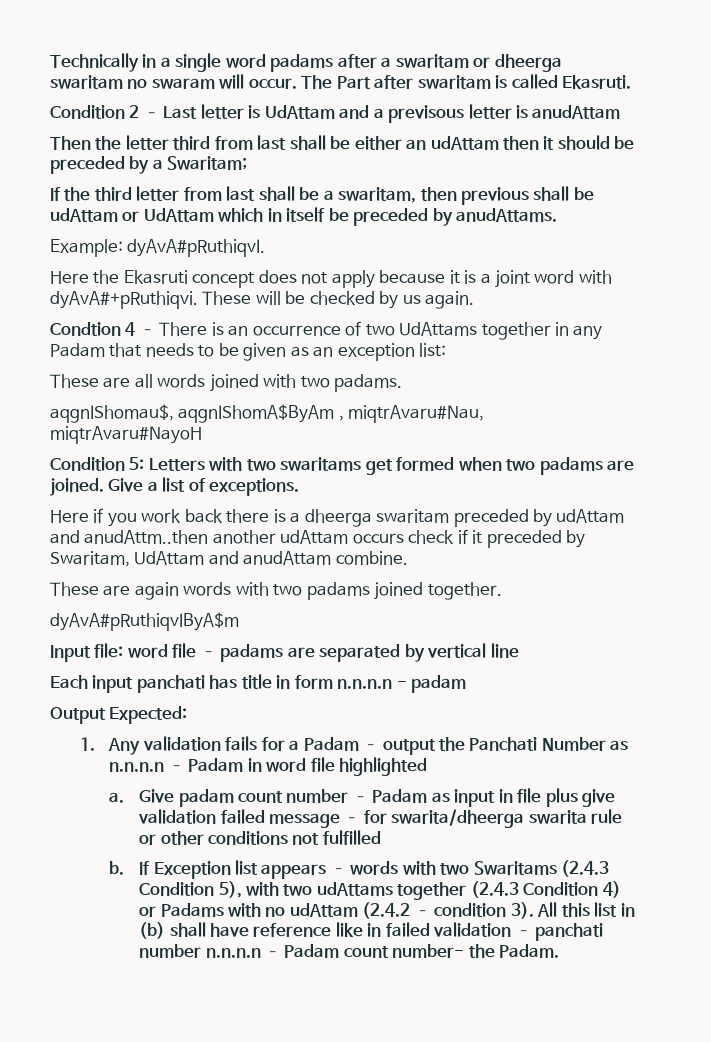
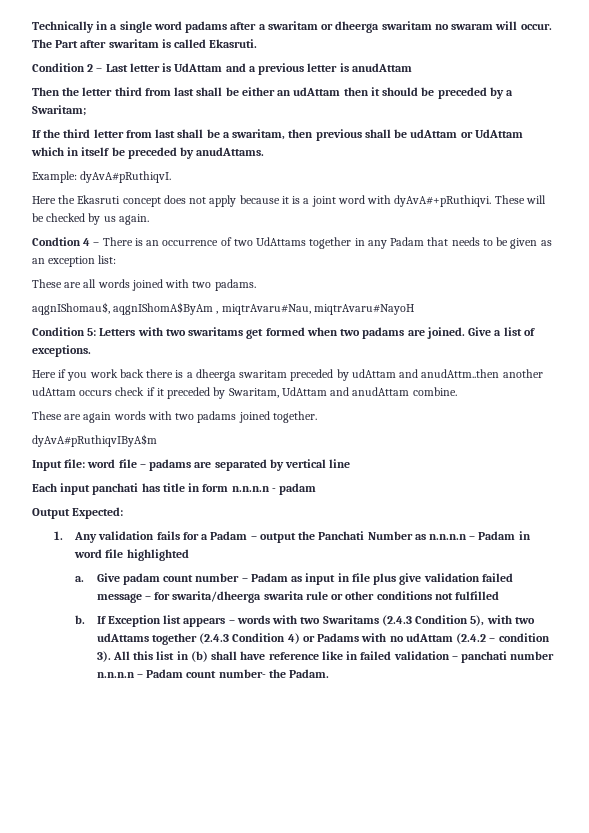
[388,105,465,123] previsous -> [258,63,305,75] previous

